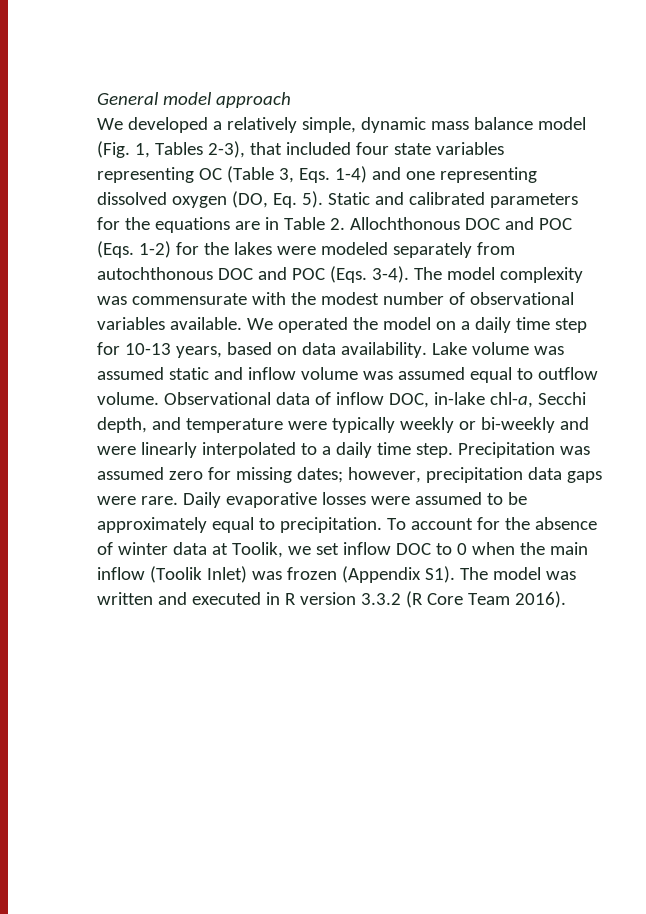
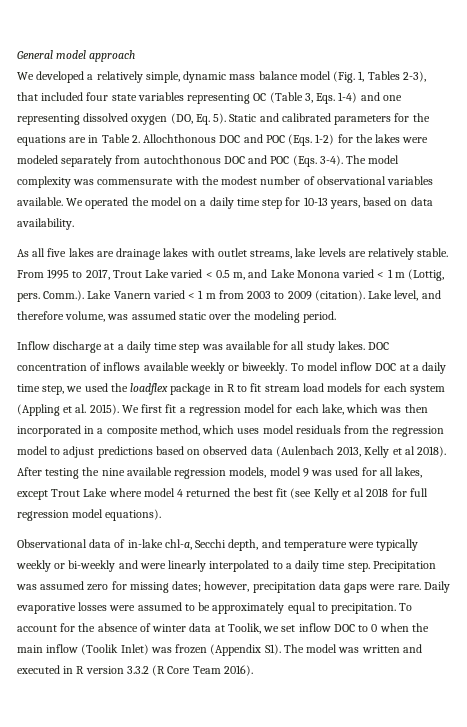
[431,342,564,355] [97,367,598,383] [97,392,159,405] Lake volume was assumed static and inflow volume was assumed equal to outflow volume. -> [17,248,449,260] [17,269,445,281] [17,290,441,302] [17,311,336,323] [17,341,390,353] [17,362,447,374] [17,383,445,395] [17,404,428,416] [17,425,444,437] [17,446,447,458] [17,467,423,479] [17,488,428,500] [17,509,162,521] // As all five lakes are drainage lakes with outlet streams, lake levels are relatively stable. From 1995 to 2017, Trout Lake varied < 0.5 m, and Lake Monona varied < 1 m (Lottig, pers. Comm.). Lake Vanern varied < 1 m from 2003 to 2009 (citation). Lake level, and therefore volume, was assumed static over the modeling period. // Inflow discharge at a daily time step was available for all study lakes. DOC concentration of inflows available weekly or biweekly. To model inflow DOC at a daily time step, we used the loadflex package in R to fit stream load models for each system (Appling et al. 2015). We first fit a regression model for each lake, which was then incorporated in a composite method, which uses model residuals from the regression model to adjust predictions based on observed data (Aulenbach 2013, Kelly et al 2018). After testing the nine available regression models, model 9 was used for all lakes, except Trout Lake where model 4 returned the best fit (see Kelly et al 2018 for full regression model equations). //
[335,392,429,408] inflow DOC, -> (126, 543) none

